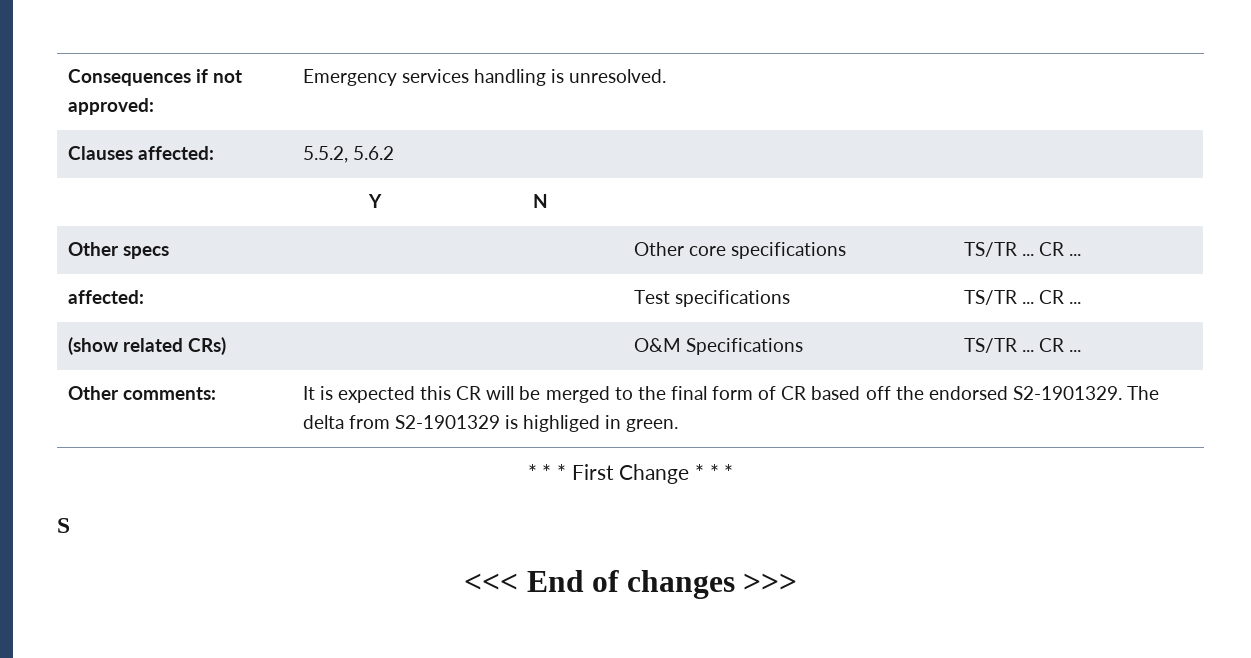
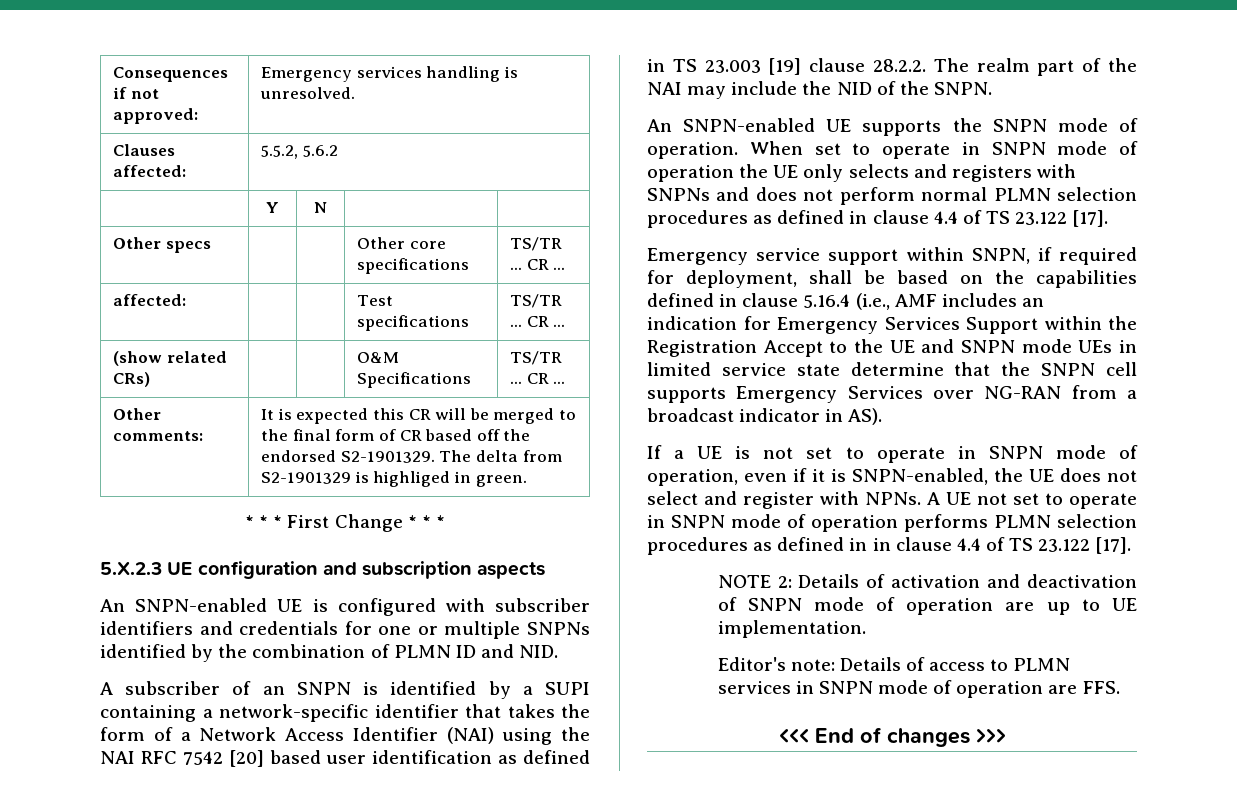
[57,518,70,533] S -> [100,561,546,579] [100,598,591,616] [100,621,590,639] [100,644,559,662] [100,681,590,699] [100,704,590,722] [100,727,590,745] [100,750,590,767] [647,58,1137,76] [647,81,992,99] [647,118,1138,136] [647,141,1138,159] [647,164,1076,182] [647,187,1137,205] [647,210,1109,228] [647,247,1137,265] [647,270,1137,288] [647,293,1044,310] [647,316,1137,334] [647,339,1137,357] [647,362,1137,376] [647,385,1137,403] [647,408,883,425] [647,445,1138,463] [647,468,1137,486] [647,491,1137,509] [647,514,1137,532] [647,537,1132,555] [717,574,1137,588] [717,597,1137,615] [717,620,866,638] [717,657,1071,671] [717,680,1120,698] 5.X.2.3 UE configuration and subscription aspects // An SNPN-enabled UE is configured with subscriber identifiers and credentials for one or multiple SNPNs identified by the combination of PLMN ID and NID. // A subscriber of an SNPN is identified by a SUPI containing a network-specific identifier that takes the form of a Network Access Identifier (NAI) using the NAI RFC 7542 [20] based user identification as defined in TS 23.003 [19] clause 28.2.2. The realm part of the NAI may include the NID of the SNPN. // An SNPN-enabled UE supports the SNPN mode of operation. When set to operate in SNPN mode of operation the UE only selects and registers with SNPNs and does not perform normal PLMN selection procedures as defined in clause 4.4 of TS 23.122 [17]. // Emergency service support within SNPN, if required for deployment, shall be based on the capabilities defined in clause 5.16.4 (i.e., AMF includes an indication for Emergency Services Support within the Registration Accept to the UE and SNPN mode UEs in limited service state determine that the SNPN cell supports Emergency Services over NG-RAN from a broadcast indicator in AS). // If a UE is not set to operate in SNPN mode of operation, even if it is SNPN-enabled, the UE does not select and register with NPNs. A UE not set to operate in SNPN mode of operation performs PLMN selection procedures as defined in in clause 4.4 of TS 23.122 [17]. // NOTE 2: Details of activation and deactivation of SNPN mode of operation are up to UE implementation. // Editor's note: Details of access to PLMN services in SNPN mode of operation are FFS.

